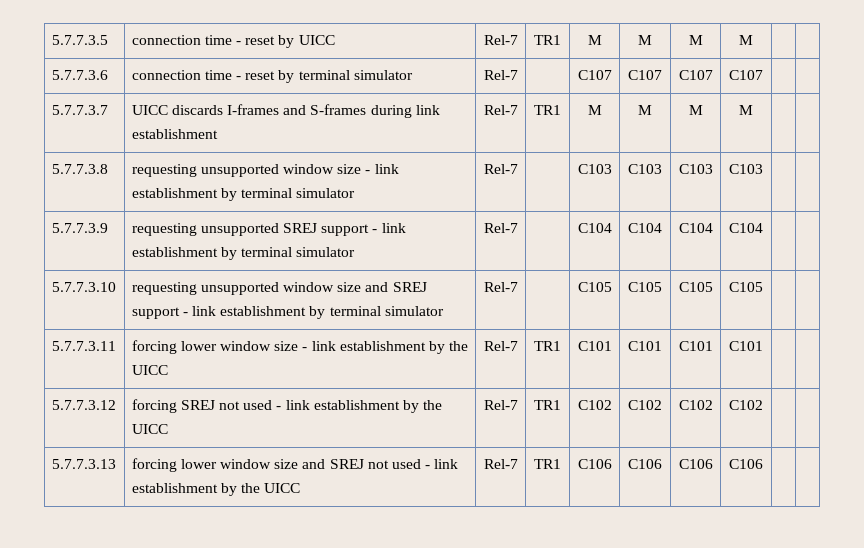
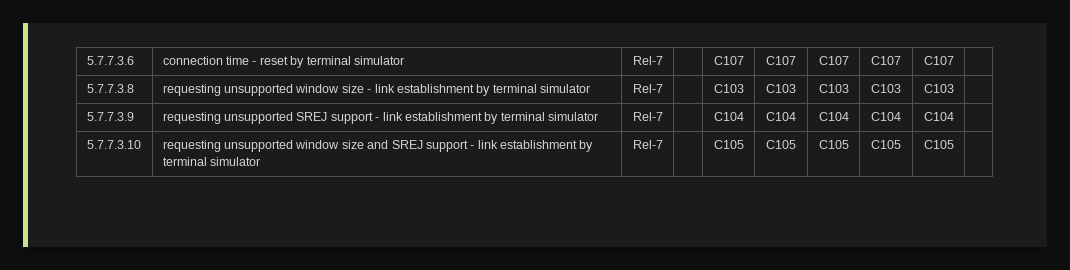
[51,35,108,45] [131,35,335,48] [483,35,518,45] [534,35,561,45] [587,35,602,45] [638,35,652,45] [688,35,703,45] [739,35,753,45] 5.7.7.3.5 | connection time - reset by UICC | Rel-7 | TR1 | M | M | M | M | | // -> (86, 60) none
[51,105,108,115] [131,104,440,118] [131,129,218,139] [483,105,518,115] [534,105,561,115] [587,105,602,115] [638,105,652,115] [688,105,703,115] [739,105,753,115] | // 5.7.7.3.7 | UICC discards I-frames and S-frames during link establishment | Rel-7 | TR1 | M | M | M | M | -> [923,56,954,65] C107
(763, 169) none -> [923,84,954,93] C103
(763, 228) none -> [923,112,954,121] C104
[51,341,116,351] [131,340,469,354] [131,365,168,375] [483,341,518,351] [534,341,561,351] [577,341,612,351] [628,341,662,351] [678,341,713,351] [729,341,763,351] [51,400,116,410] [131,399,443,413] [131,424,168,434] [483,400,518,410] [534,400,561,410] [577,400,612,410] [628,400,662,410] [678,400,713,410] [729,400,763,410] [51,459,116,469] [131,458,459,472] [131,483,301,496] [483,459,518,469] [534,459,561,469] [577,459,612,469] [628,459,662,469] [678,459,713,469] [729,459,763,469] | // 5.7.7.3.11 | forcing lower window size - link establishment by the UICC | Rel-7 | TR1 | C101 | C101 | C101 | C101 | | // 5.7.7.3.12 | forcing SREJ not used - link establishment by the UICC | Rel-7 | TR1 | C102 | C102 | C102 | C102 | | // 5.7.7.3.13 | forcing lower window size and SREJ not used - link establishment by the UICC | Rel-7 | TR1 | C106 | C106 | C106 | C106 | -> [923,140,954,149] C105

